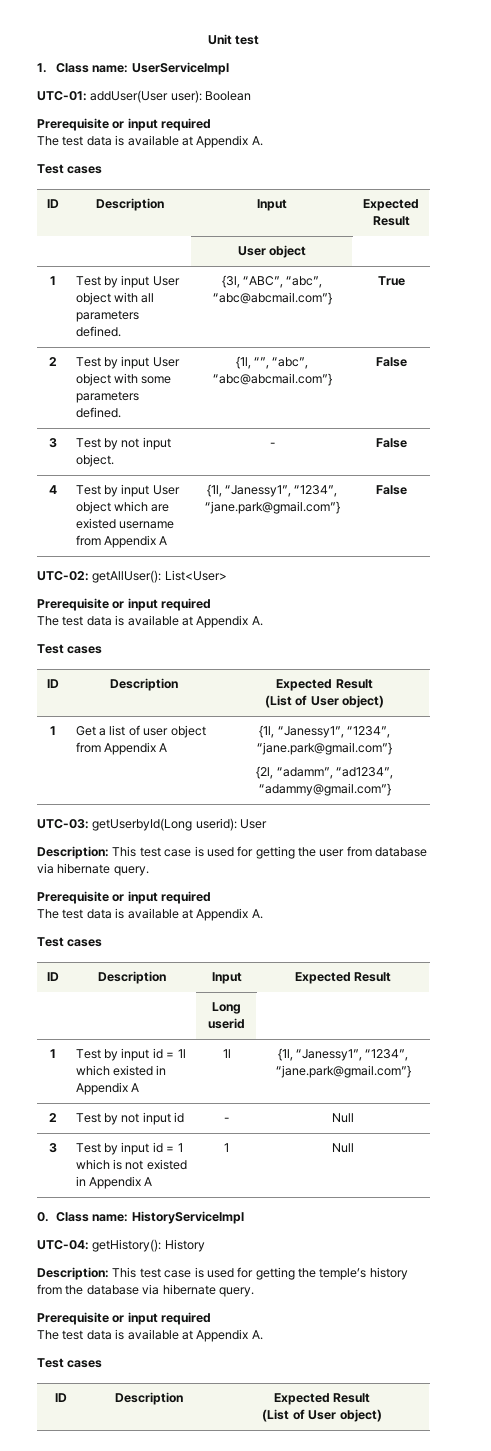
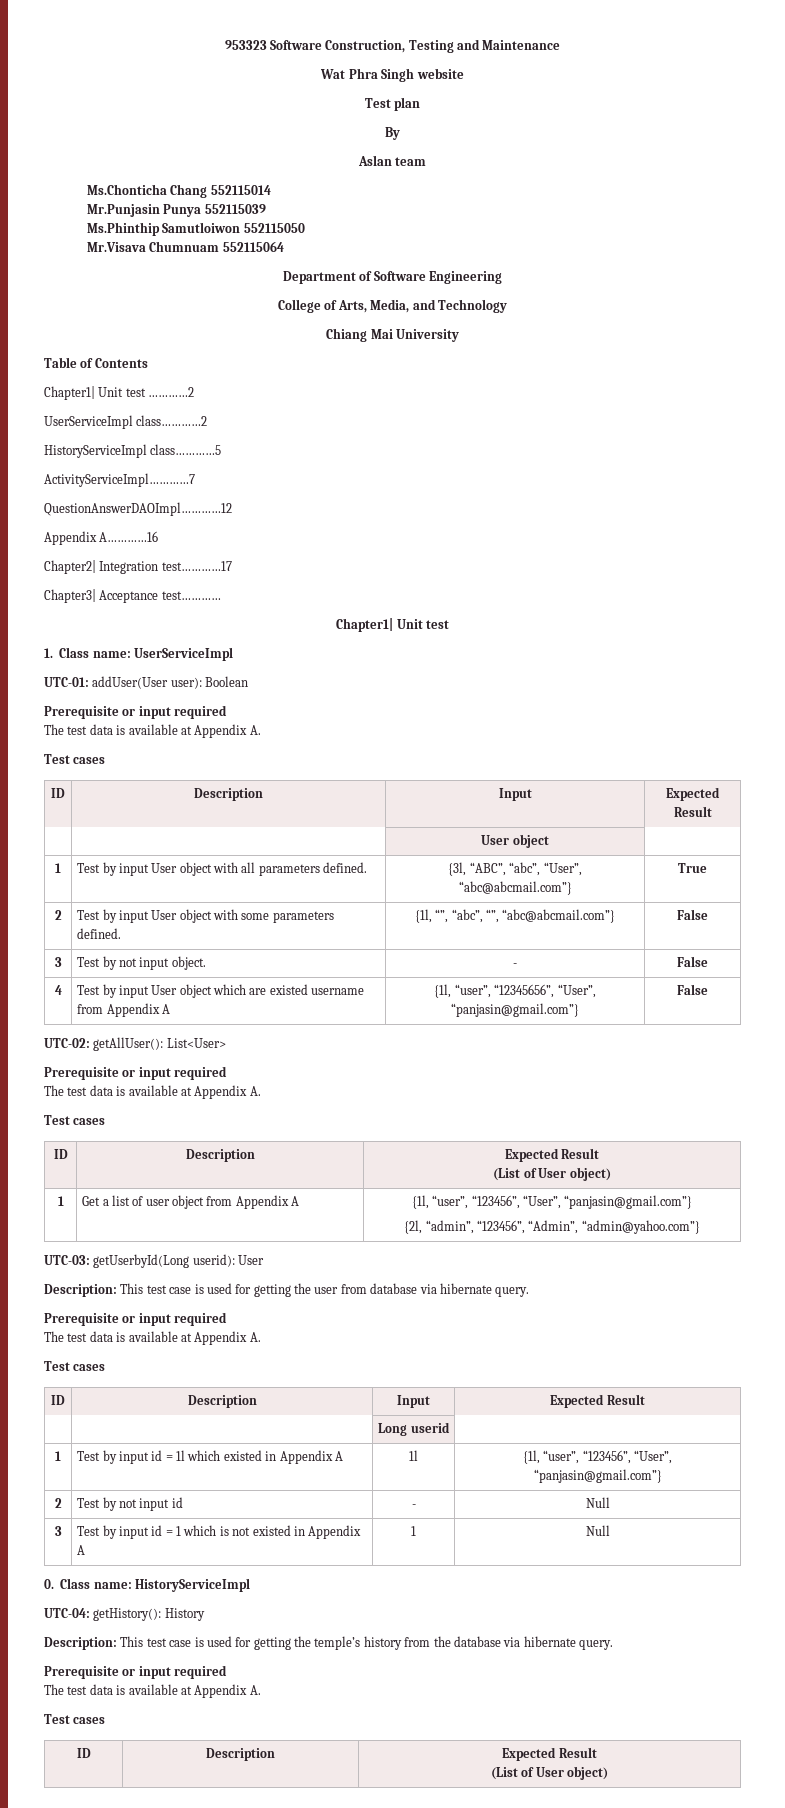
(207, 39) none -> [224,39,561,53] [320,68,464,82] [364,97,421,111] [385,127,400,140] [357,155,427,166] [86,184,271,198] [86,204,266,217] [86,222,305,236] [86,241,284,252] [282,271,503,284] [278,299,507,313] [326,328,459,342] [44,357,148,368] [44,386,195,400] [44,415,208,429] [44,444,222,458] [44,473,195,487] [44,502,232,516] [44,531,159,545] [44,560,232,574] [44,589,221,603] [336,618,394,632] 953323 Software Construction, Testing and Maintenance // Wat Phra Singh website // Test plan // By // Aslan team // Ms.Chonticha Chang 552115014 // Mr.Punjasin Punya 552115039 // Ms.Phinthip Samutloiwon 552115050 // Mr.Visava Chumnuam 552115064 // Department of Software Engineering // College of Arts, Media, and Technology // Chiang Mai University // Table of Contents // Chapter1| Unit test …………2 // UserServiceImpl class…………2 // HistoryServiceImpl class…………5 // ActivityServiceImpl…………7 // QuestionAnswerDAOImpl…………12 // Appendix A…………16 // Chapter2| Integration test…………17 // Chapter3| Acceptance test………… // Chapter1|
(323, 282) none -> [543,862,582,876] “User”,
(309, 363) none -> [485,909,499,923] “”,
[225,485,338,497] [204,501,340,514] “Janessy1”, “1234”, “jane.park@gmail.com”} -> [454,984,596,998] [451,1003,579,1017] “user”, “12345656”, “User”, “panjasin@gmail.com”}
[277,726,390,738] [257,742,392,755] [256,766,393,779] [258,783,391,796] “Janessy1”, “1234”, “jane.park@gmail.com”} // {2l, “adamm”, “ad1234”, “adammy@gmail.com”} -> [432,1195,693,1209] [404,1220,700,1234] “user”, “123456”, “User”, “panjasin@gmail.com”} // {2l, “admin”, “123456”, “Admin”, “admin@yahoo.com”}
[296,1049,409,1061] [275,1065,411,1078] “Janessy1”, “1234”, “jane.park@gmail.com”} -> [543,1450,673,1464] [533,1469,662,1483] “user”, “123456”, “User”, “panjasin@gmail.com”}

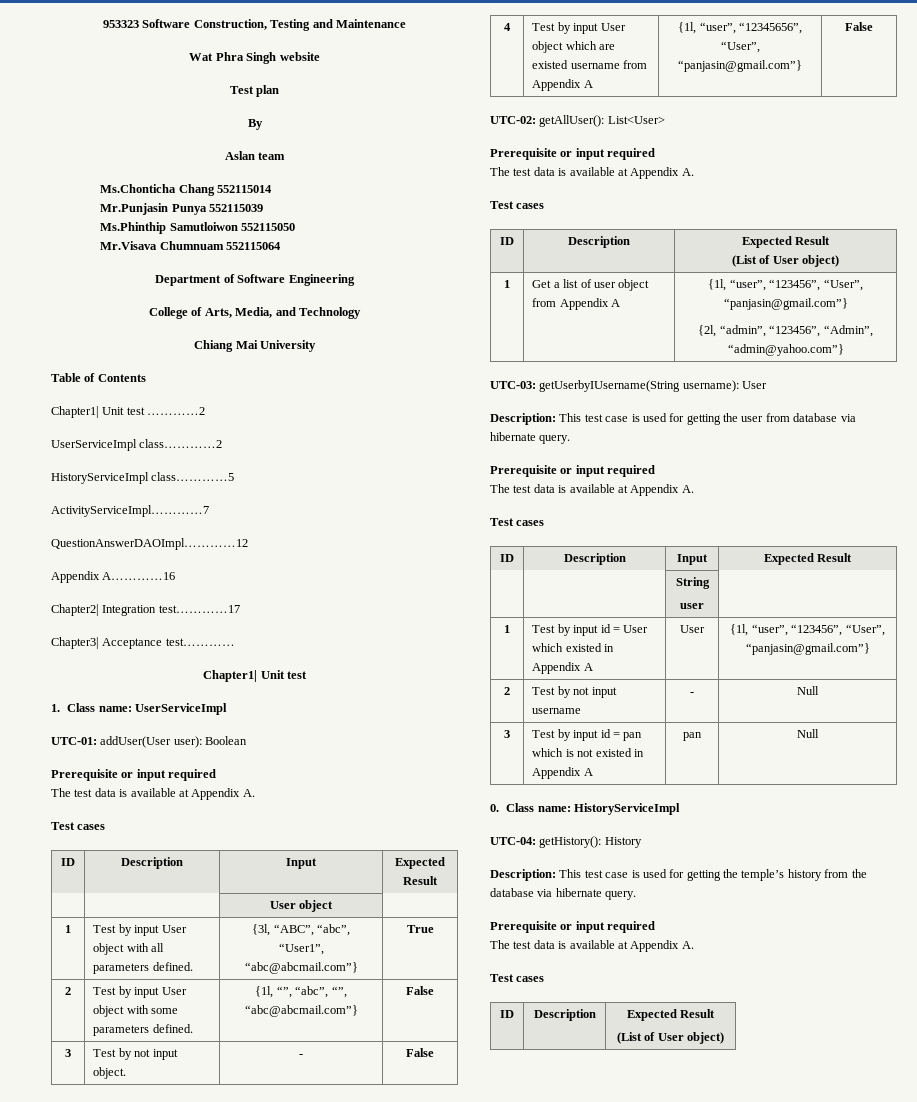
[543,862,582,876] “User”, -> [278,943,324,955] “User1”,
[93,1254,235,1268] getUserbyId(Long userid): -> [539,380,739,392] getUserbyIUsername(String username):
[378,1422,450,1436] Long userid -> [675,577,710,589] [680,603,704,609] String // user
[176,1450,186,1461] 1l -> [623,625,649,633] User
[409,1450,418,1461] 1l -> [680,625,705,633] User
[171,1497,183,1508] id -> [532,708,582,714] username
[176,1526,182,1536] 1 -> [623,732,643,741] pan
[411,1526,416,1536] 1 -> [683,732,702,741] pan

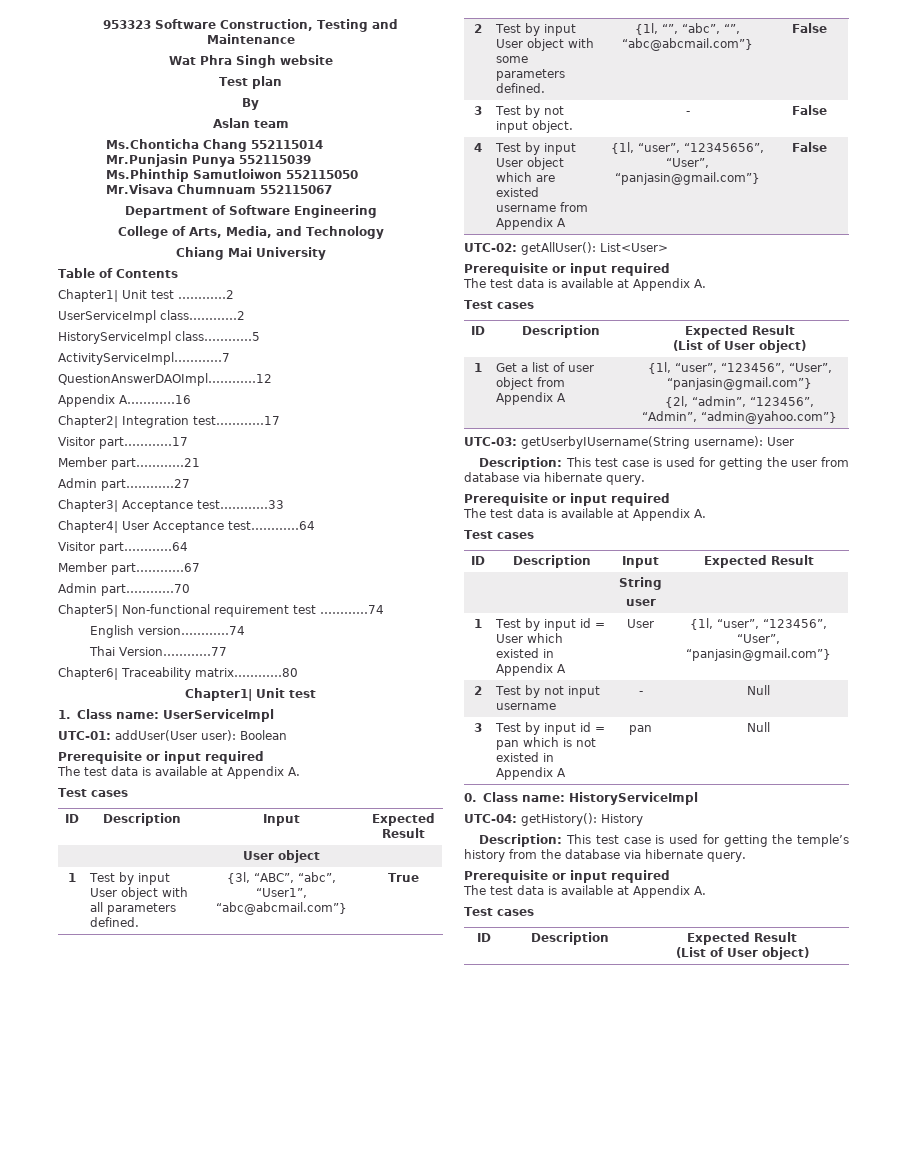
[226,242,282,250] 552115064 -> [259,185,332,194] 552115067
[51,637,235,649] Chapter3| Acceptance test………… -> [58,437,188,449] [58,457,200,470] [58,478,190,491] [58,499,284,512] [58,520,315,533] [58,542,188,554] [58,562,200,575] [58,583,190,596] [58,604,384,617] [89,625,245,638] [88,646,227,656] [58,667,298,680] Visitor part…………17 // Member part…………21 // Admin part…………27 // Chapter3| Acceptance test…………33 // Chapter4| User Acceptance test…………64 // Visitor part…………64 // Member part…………67 // Admin part…………70 // Chapter5| Non-functional requirement test …………74 // English version…………74 // Thai Version…………77 // Chapter6| Traceability matrix…………80

